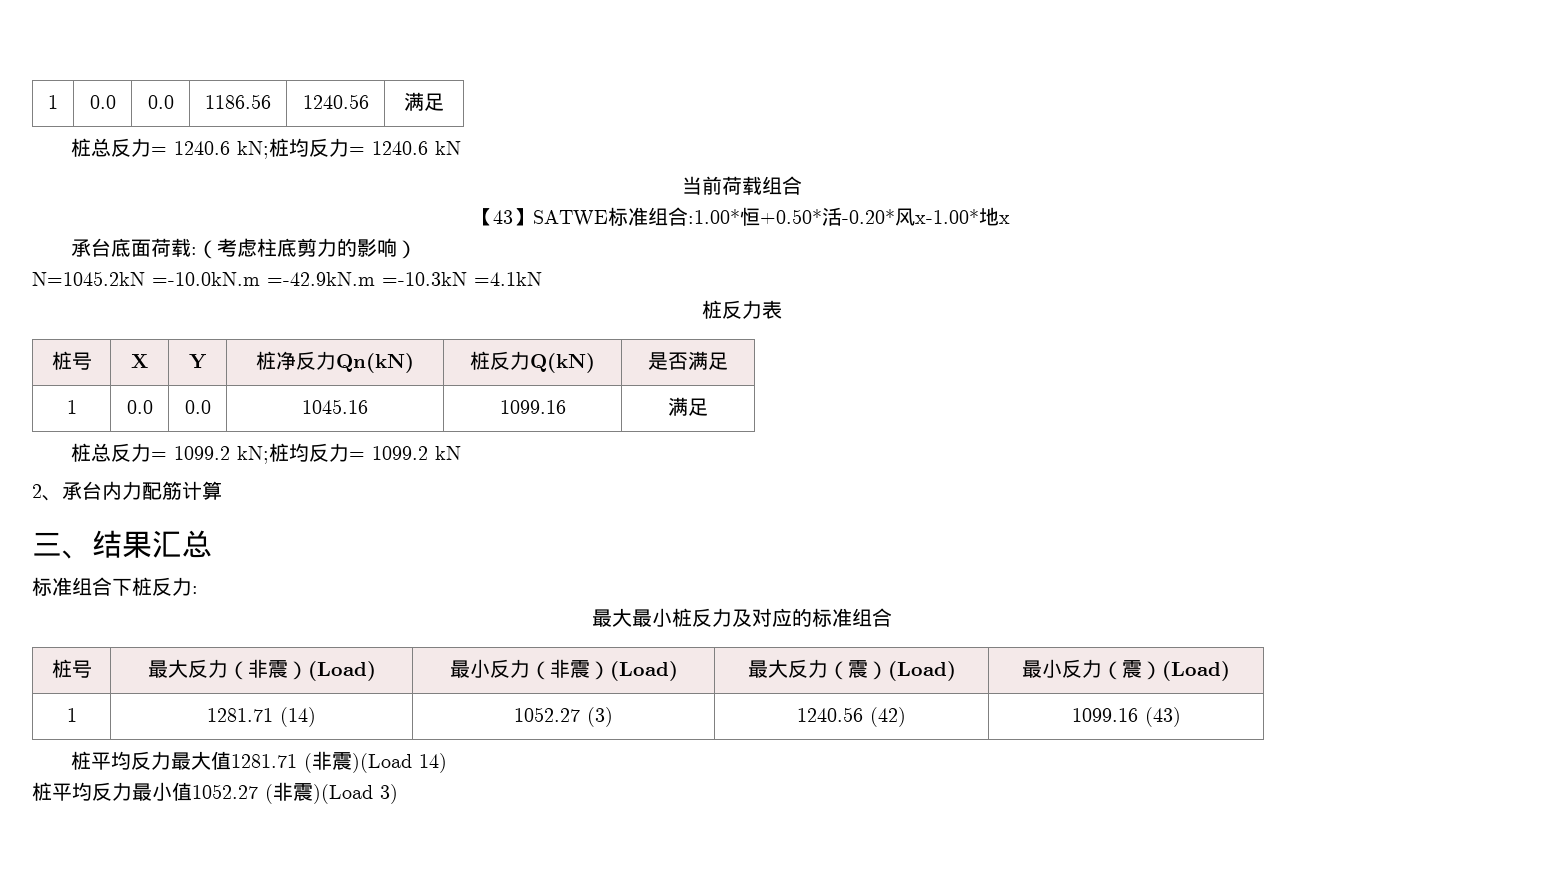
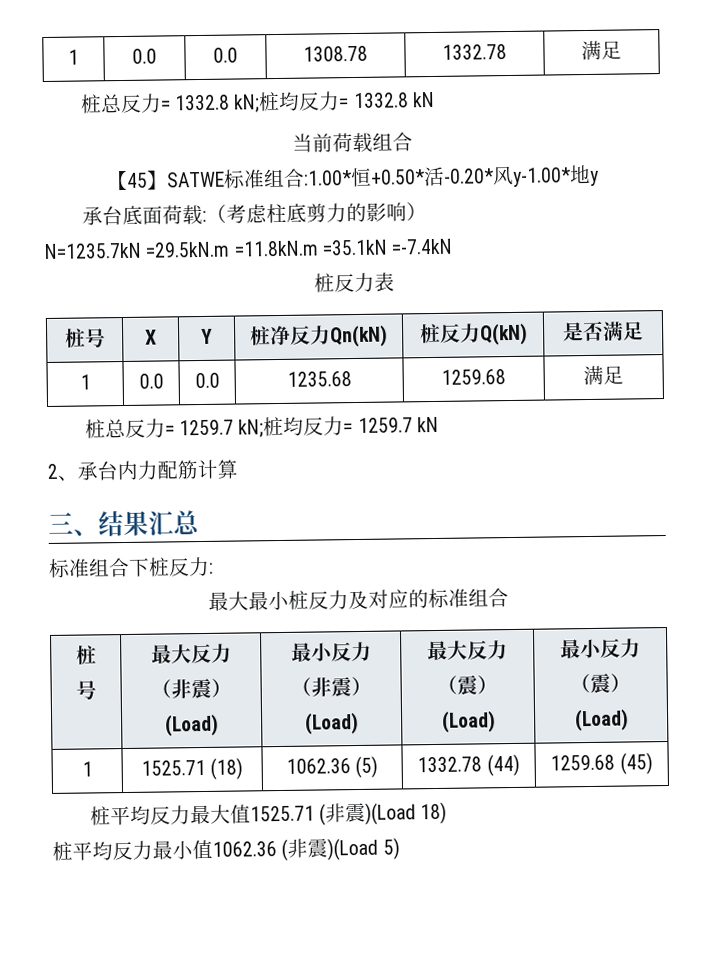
[48,95,58,109] [89,95,116,109] [147,95,174,109] [205,94,271,109] [302,94,369,109] [404,92,444,111] [71,138,429,159] 1 | 0.0 | 0.0 | 1186.56 | 1240.56 | 满足 // 桩总反力= 1240.6 kN;桩均反力= 1240.6 -> [68,49,79,65] [132,48,157,64] [213,47,238,63] [303,45,368,62] [442,44,507,60] [581,40,622,61] [80,91,409,114] 1 | 0.0 | 0.0 | 1308.78 | 1332.78 | 满足 // 桩总反力= 1332.8 kN;桩均反力= 1332.8
[493,210,513,224] 43 -> [127,172,148,188] 45
[915,207,1010,226] x-1.00*地x -> [512,164,599,187] y-1.00*地y
[32,271,542,286] N=1045.2kN =-10.0kN.m =-42.9kN.m =-10.3kN =4.1kN -> [44,238,454,260] N=1235.7kN =29.5kN.m =11.8kN.m =35.1kN =-7.4kN
[302,399,368,414] [499,400,566,414] [668,397,708,416] [71,443,429,464] 1045.16 | 1099.16 | 满足 // 桩总反力= 1099.2 kN;桩均反力= 1099.2 -> [286,371,352,387] [441,369,506,385] [583,365,624,386] [84,416,413,439] 1235.68 | 1259.68 | 满足 // 桩总反力= 1259.7 kN;桩均反力= 1259.7
[207,707,316,727] [514,707,613,727] [797,707,906,727] [1071,707,1181,727] 1281.71 (14) | 1052.27 (3) | 1240.56 (42) | 1099.16 (43) -> [140,757,244,780] [285,755,379,779] [417,753,520,777] [550,752,653,775] 1525.71 (18) | 1062.36 (5) | 1332.78 (44) | 1259.68 (45)
[231,751,448,773] 1281.71 (非震)(Load 14) -> [249,801,448,826] 1525.71 (非震)(Load 18)
[192,782,398,804] 1052.27 (非震)(Load 3) -> [212,837,400,861] 1062.36 (非震)(Load 5)

